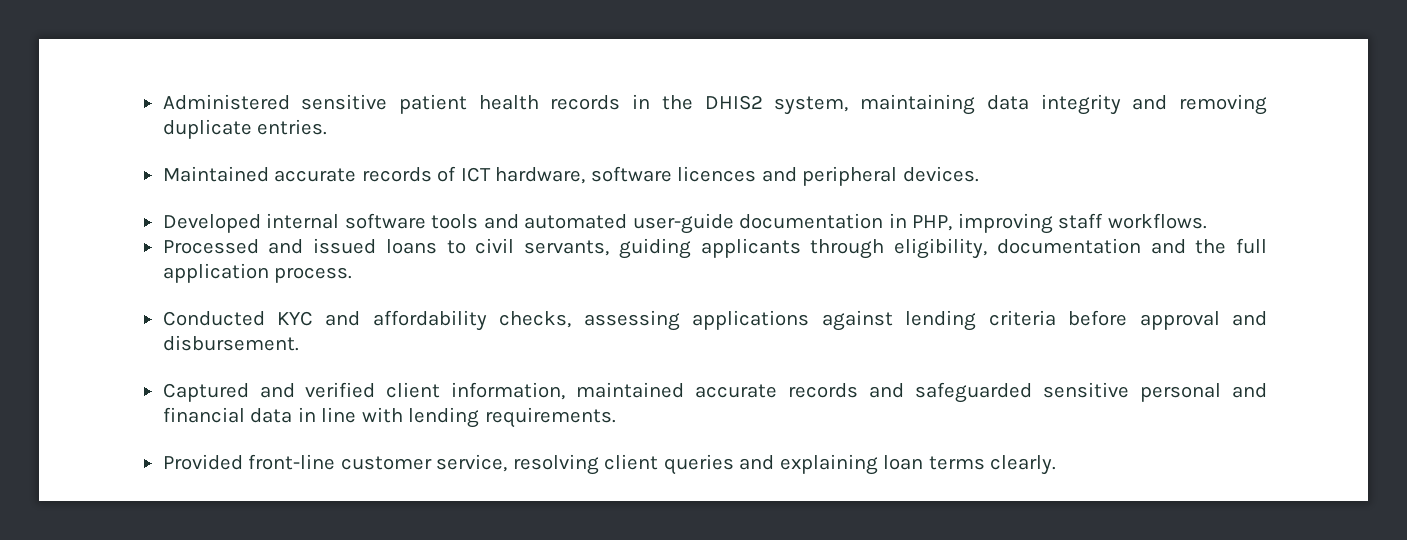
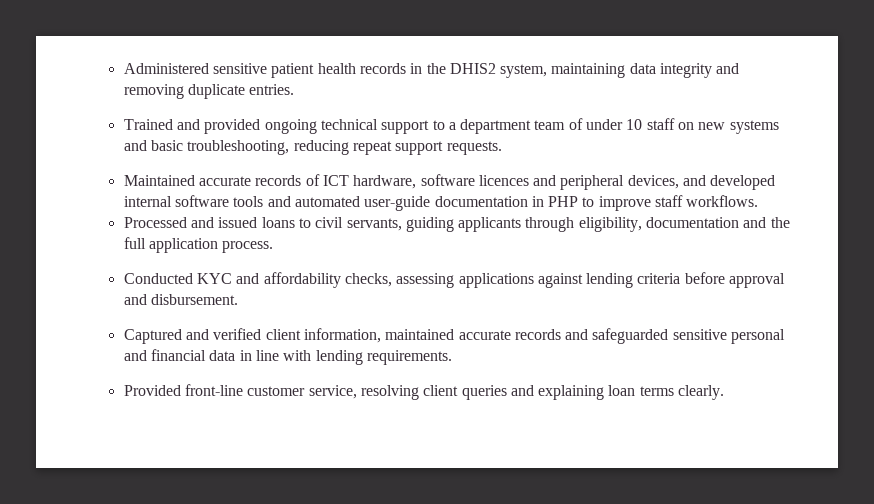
(328, 127) none -> [123,118,779,134] [123,140,502,155] // Trained and provided ongoing technical support to a department team of under 10 staff on new systems and basic troubleshooting, reducing repeat support requests.
[902,166,979,182] [162,214,261,233] devices. // Developed -> [627,175,776,190] devices, and developed
[912,213,1053,234] PHP, improving -> [548,196,651,211] PHP to improve

